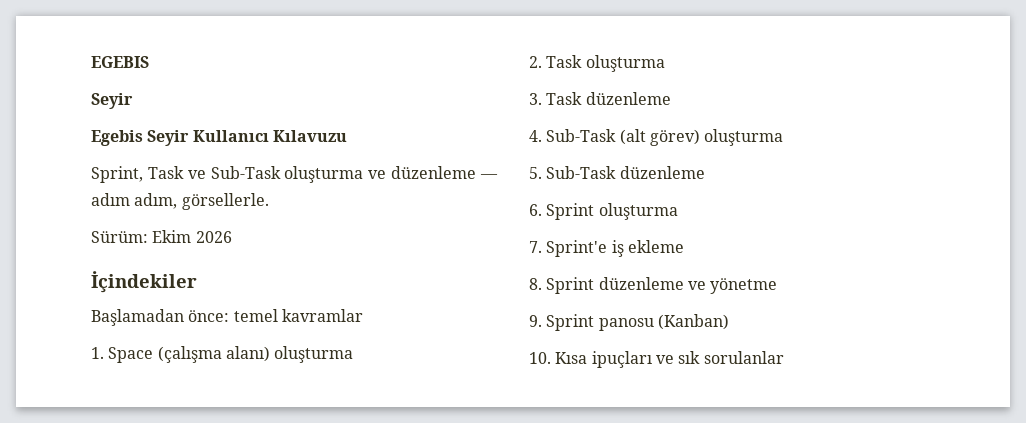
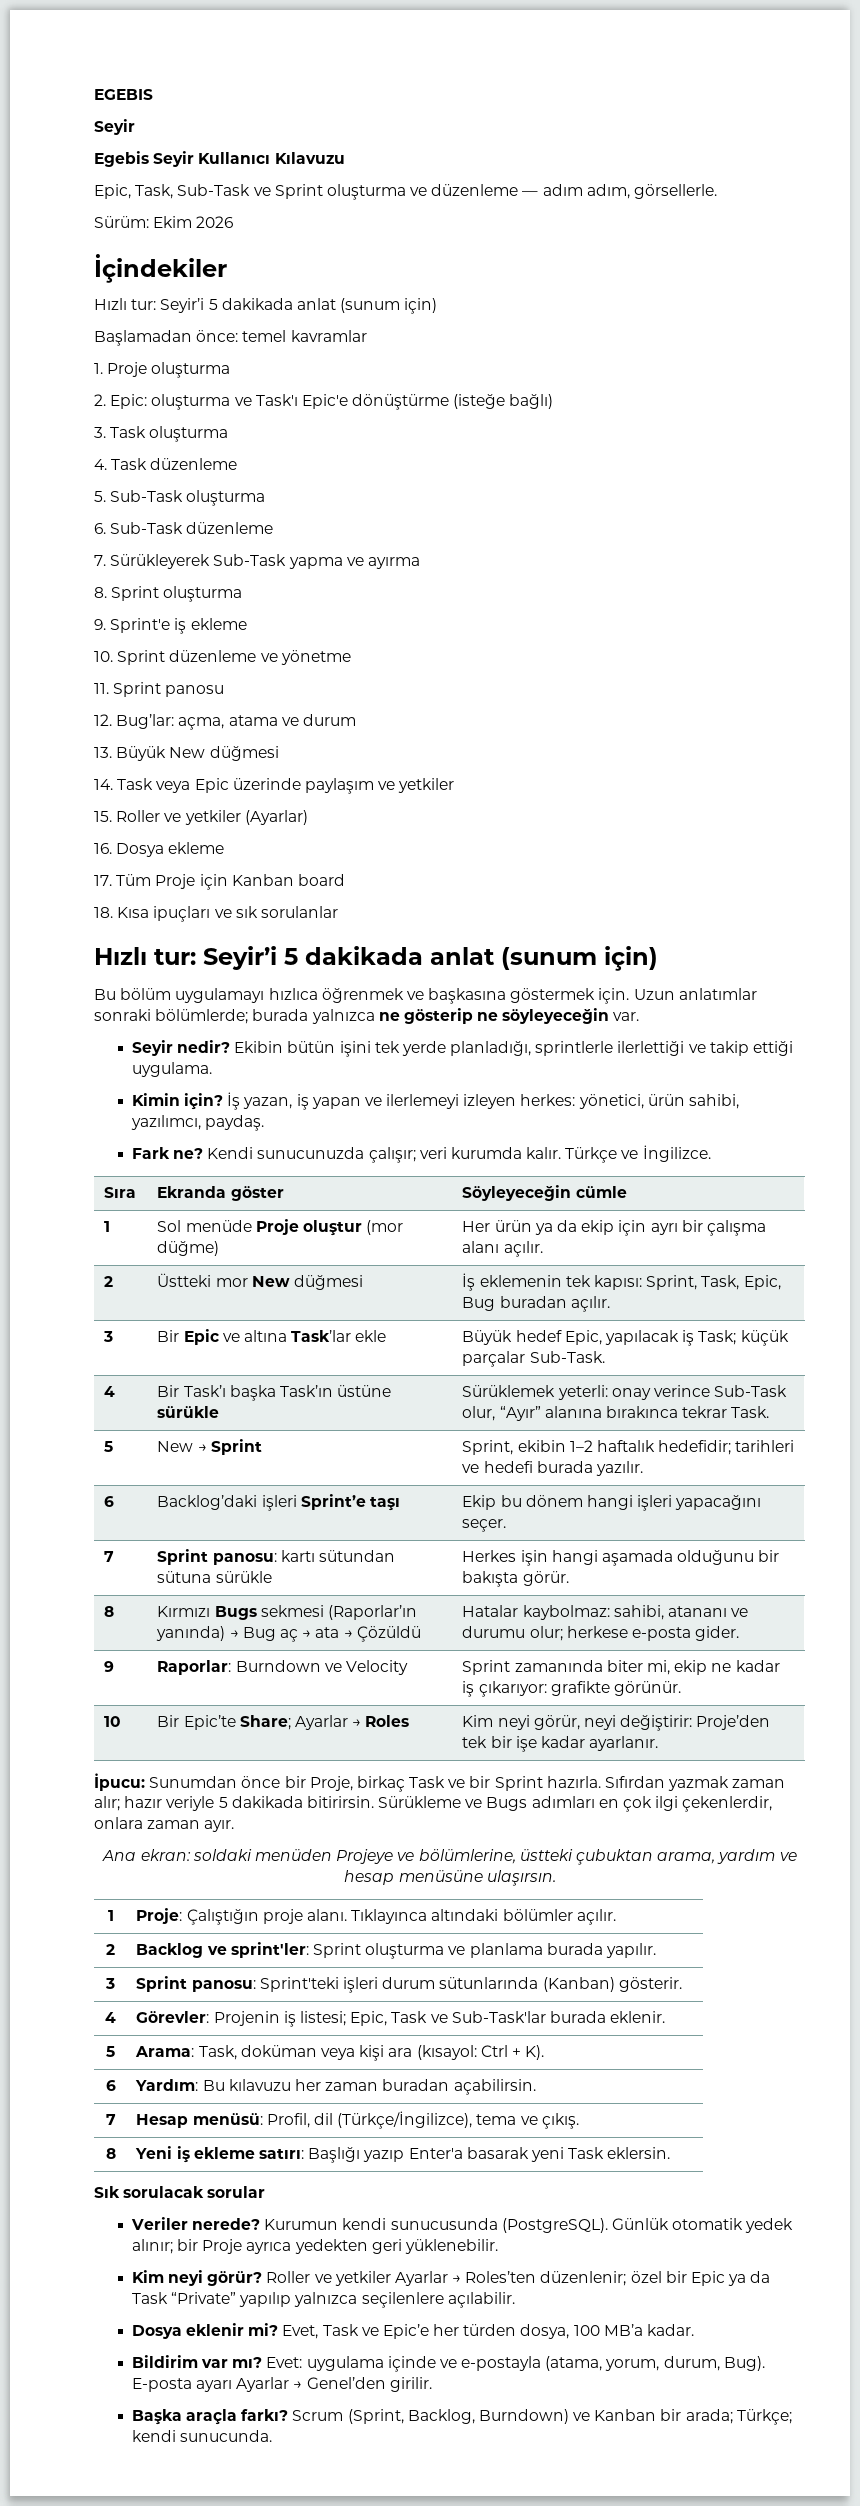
[91,166,281,183] Sprint, Task ve Sub-Task -> [94,184,323,199] Epic, Task, Sub-Task ve Sprint
(197, 282) none -> [94,298,438,314] // Hızlı tur: Seyir’i 5 dakikada anlat (sunum için)
[108,346,270,363] Space (çalışma alanı) -> [107,362,148,377] Proje
(542, 62) none -> [110,394,554,410] [94,427,106,438] Epic: oluşturma ve Task'ı Epic'e dönüştürme (isteğe bağlı) // 3.
[529,93,542,105] 3. -> [94,459,107,470] 4.
[529,129,784,146] [529,167,542,179] 4. Sub-Task (alt görev) oluşturma // 5. -> [94,490,266,506] [94,523,106,534] 5. Sub-Task oluşturma // 6.
[529,204,542,216] 6. -> [94,554,420,569] [94,587,107,598] 7. Sürükleyerek Sub-Task yapma ve ayırma // 8.
[529,241,542,253] 7. -> [94,619,106,630] 9.
[529,278,542,290] 8. -> [94,651,113,662] 10.
[529,315,542,327] 9. -> [94,683,109,694] 11.
[657,314,729,330] [529,352,551,364] (Kanban) // 10. -> [94,714,356,730] [94,746,279,761] [94,778,455,794] [94,810,308,825] [94,842,225,857] [94,874,345,890] [94,907,113,918] // 12. Bug’lar: açma, atama ve durum // 13. Büyük New düğmesi // 14. Task veya Epic üzerinde paylaşım ve yetkiler // 15. Roller ve yetkiler (Ayarlar) // 16. Dosya ekleme // 17. Tüm Proje için Kanban board // 18.
(784, 357) none -> [94,946,658,971] [94,988,757,1004] [94,1008,640,1024] [131,1040,793,1057] [131,1062,212,1077] [131,1092,739,1110] [130,1115,264,1131] [131,1145,711,1163] [104,1187,137,1198] [157,1186,284,1201] [462,1185,627,1201] [104,1221,111,1232] [157,1219,404,1236] [157,1241,220,1256] [462,1220,766,1236] [462,1241,543,1257] [104,1276,114,1287] [157,1273,364,1290] [462,1273,781,1291] [462,1296,610,1312] [103,1331,114,1342] [157,1329,387,1345] [462,1330,789,1346] [462,1351,605,1367] [104,1386,116,1397] [157,1385,392,1401] [157,1406,220,1418] [462,1385,788,1400] [462,1406,770,1421] [104,1441,114,1452] [157,1439,262,1455] [462,1440,795,1455] [462,1461,644,1476] [104,1496,115,1507] [157,1494,401,1511] [462,1495,762,1511] [462,1519,507,1532] [104,1551,115,1562] [157,1549,396,1565] [157,1571,272,1583] [462,1550,780,1566] [462,1571,569,1587] [104,1606,115,1617] [157,1605,418,1620] [156,1626,421,1642] [462,1605,749,1620] [462,1626,740,1641] [104,1661,115,1672] [157,1660,409,1675] [462,1660,780,1675] [462,1681,682,1697] [104,1716,122,1727] [157,1715,410,1730] [462,1715,771,1731] [462,1736,659,1752] [94,1773,786,1792] [94,1796,773,1812] [94,1817,235,1832] [102,1849,797,1865] [344,1870,556,1886] [107,1910,114,1921] [136,1908,616,1925] [106,1944,115,1955] [136,1942,656,1959] [105,1978,115,1989] [136,1976,682,1993] [105,2012,116,2023] [136,2011,666,2027] [106,2046,115,2057] [135,2045,545,2061] [105,2080,116,2091] [135,2079,536,2095] [105,2114,116,2125] [136,2111,579,2129] [105,2148,116,2159] [135,2146,671,2163] [94,2186,266,2198] [130,2217,794,2233] [131,2239,498,2254] [131,2270,771,2286] [131,2292,515,2308] [131,2323,694,2339] [131,2355,765,2372] [131,2377,432,2392] [131,2409,792,2425] [131,2430,272,2442] // Hızlı tur: Seyir’i 5 dakikada anlat (sunum için) // Bu bölüm uygulamayı hızlıca öğrenmek ve başkasına göstermek için. Uzun anlatımlar sonraki bölümlerde; burada yalnızca ne gösterip ne söyleyeceğin var. // Seyir nedir? Ekibin bütün işini tek yerde planladığı, sprintlerle ilerlettiği ve takip ettiği uygulama. // Kimin için? İş yazan, iş yapan ve ilerlemeyi izleyen herkes: yönetici, ürün sahibi, yazılımcı, paydaş. // Fark ne? Kendi sunucunuzda çalışır; veri kurumda kalır. Türkçe ve İngilizce. // Sıra | Ekranda göster | Söyleyeceğin cümle // 1 | Sol menüde Proje oluştur (mor düğme) | Her ürün ya da ekip için ayrı bir çalışma alanı açılır. // 2 | Üstteki mor New düğmesi | İş eklemenin tek kapısı: Sprint, Task, Epic, Bug buradan açılır. // 3 | Bir Epic ve altına Task’lar ekle | Büyük hedef Epic, yapılacak iş Task; küçük parçalar Sub-Task. // 4 | Bir Task’ı başka Task’ın üstüne sürükle | Sürüklemek yeterli: onay verince Sub-Task olur, “Ayır” alanına bırakınca tekrar Task. // 5 | New → Sprint | Sprint, ekibin 1–2 haftalık hedefidir; tarihleri ve hedefi burada yazılır. // 6 | Backlog’daki işleri Sprint’e taşı | Ekip bu dönem hangi işleri yapacağını seçer. // 7 | Sprint panosu: kartı sütundan sütuna sürükle | Herkes işin hangi aşamada olduğunu bir bakışta görür. // 8 | Kırmızı Bugs sekmesi (Raporlar’ın yanında) → Bug aç → ata → Çözüldü | Hatalar kaybolmaz: sahibi, atananı ve durumu olur; herkese e-posta gider. // 9 | Raporlar: Burndown ve Velocity | Sprint zamanında biter mi, ekip ne kadar iş çıkarıyor: grafikte görünür. // 10 | Bir Epic’te Share; Ayarlar → Roles | Kim neyi görür, neyi değiştirir: Proje’den tek bir işe kadar ayarlanır. // İpucu: Sunumdan önce bir Proje, birkaç Task ve bir Sprint hazırla. Sıfırdan yazmak zaman alır; hazır veriyle 5 dakikada bitirirsin. Sürükleme ve Bugs adımları en çok ilgi çekenlerdir, onlara zaman ayır. // Ana ekran: soldaki menüden Projeye ve bölümlerine, üstteki çubuktan arama, yardım ve hesap menüsüne ulaşırsın. // 1 | Proje: Çalıştığın proje alanı. Tıklayınca altındaki bölümler açılır. // 2 | Backlog ve sprint'ler: Sprint oluşturma ve planlama burada yapılır. // 3 | Sprint panosu: Sprint'teki işleri durum sütunlarında (Kanban) gösterir. // 4 | Görevler: Projenin iş listesi; Epic, Task ve Sub-Task'lar burada eklenir. // 5 | Arama: Task, doküman veya kişi ara (kısayol: Ctrl + K). // 6 | Yardım: Bu kılavuzu her zaman buradan açabilirsin. // 7 | Hesap menüsü: Profil, dil (Türkçe/İngilizce), tema ve çıkış. // 8 | Yeni iş ekleme satırı: Başlığı yazıp Enter'a basarak yeni Task eklersin. // Sık sorulacak sorular // Veriler nerede? Kurumun kendi sunucusunda (PostgreSQL). Günlük otomatik yedek alınır; bir Proje ayrıca yedekten geri yüklenebilir. // Kim neyi görür? Roller ve yetkiler Ayarlar → Roles’ten düzenlenir; özel bir Epic ya da Task “Private” yapılıp yalnızca seçilenlere açılabilir. // Dosya eklenir mi? Evet, Task ve Epic’e her türden dosya, 100 MB’a kadar. // Bildirim var mı? Evet: uygulama içinde ve e-postayla (atama, yorum, durum, Bug). E-posta ayarı Ayarlar → Genel’den girilir. // Başka araçla farkı? Scrum (Sprint, Backlog, Burndown) ve Kanban bir arada; Türkçe; kendi sunucunda.

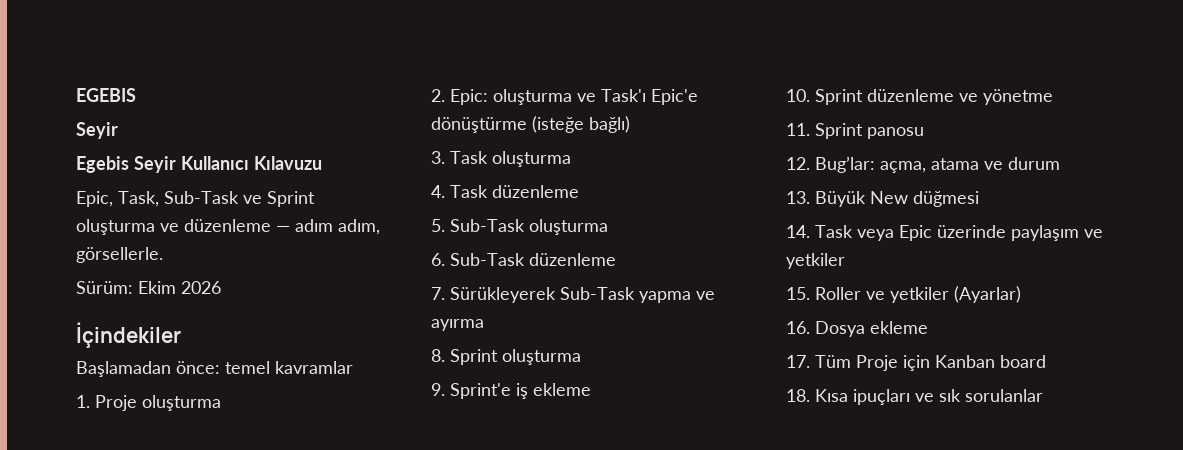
[94,298,438,314] // Hızlı tur: Seyir’i 5 dakikada anlat (sunum için) -> (181, 335) none
[94,946,658,971] [94,988,757,1004] [94,1008,640,1024] [131,1040,793,1057] [131,1062,212,1077] [131,1092,739,1110] [130,1115,264,1131] [131,1145,711,1163] [104,1187,137,1198] [157,1186,284,1201] [462,1185,627,1201] [104,1221,111,1232] [157,1219,404,1236] [157,1241,220,1256] [462,1220,766,1236] [462,1241,543,1257] [104,1276,114,1287] [157,1273,364,1290] [462,1273,781,1291] [462,1296,610,1312] [103,1331,114,1342] [157,1329,387,1345] [462,1330,789,1346] [462,1351,605,1367] [104,1386,116,1397] [157,1385,392,1401] [157,1406,220,1418] [462,1385,788,1400] [462,1406,770,1421] [104,1441,114,1452] [157,1439,262,1455] [462,1440,795,1455] [462,1461,644,1476] [104,1496,115,1507] [157,1494,401,1511] [462,1495,762,1511] [462,1519,507,1532] [104,1551,115,1562] [157,1549,396,1565] [157,1571,272,1583] [462,1550,780,1566] [462,1571,569,1587] [104,1606,115,1617] [157,1605,418,1620] [156,1626,421,1642] [462,1605,749,1620] [462,1626,740,1641] [104,1661,115,1672] [157,1660,409,1675] [462,1660,780,1675] [462,1681,682,1697] [104,1716,122,1727] [157,1715,410,1730] [462,1715,771,1731] [462,1736,659,1752] [94,1773,786,1792] [94,1796,773,1812] [94,1817,235,1832] [102,1849,797,1865] [344,1870,556,1886] [107,1910,114,1921] [136,1908,616,1925] [106,1944,115,1955] [136,1942,656,1959] [105,1978,115,1989] [136,1976,682,1993] [105,2012,116,2023] [136,2011,666,2027] [106,2046,115,2057] [135,2045,545,2061] [105,2080,116,2091] [135,2079,536,2095] [105,2114,116,2125] [136,2111,579,2129] [105,2148,116,2159] [135,2146,671,2163] [94,2186,266,2198] [130,2217,794,2233] [131,2239,498,2254] [131,2270,771,2286] [131,2292,515,2308] [131,2323,694,2339] [131,2355,765,2372] [131,2377,432,2392] [131,2409,792,2425] [131,2430,272,2442] // Hızlı tur: Seyir’i 5 dakikada anlat (sunum için) // Bu bölüm uygulamayı hızlıca öğrenmek ve başkasına göstermek için. Uzun anlatımlar sonraki bölümlerde; burada yalnızca ne gösterip ne söyleyeceğin var. // Seyir nedir? Ekibin bütün işini tek yerde planladığı, sprintlerle ilerlettiği ve takip ettiği uygulama. // Kimin için? İş yazan, iş yapan ve ilerlemeyi izleyen herkes: yönetici, ürün sahibi, yazılımcı, paydaş. // Fark ne? Kendi sunucunuzda çalışır; veri kurumda kalır. Türkçe ve İngilizce. // Sıra | Ekranda göster | Söyleyeceğin cümle // 1 | Sol menüde Proje oluştur (mor düğme) | Her ürün ya da ekip için ayrı bir çalışma alanı açılır. // 2 | Üstteki mor New düğmesi | İş eklemenin tek kapısı: Sprint, Task, Epic, Bug buradan açılır. // 3 | Bir Epic ve altına Task’lar ekle | Büyük hedef Epic, yapılacak iş Task; küçük parçalar Sub-Task. // 4 | Bir Task’ı başka Task’ın üstüne sürükle | Sürüklemek yeterli: onay verince Sub-Task olur, “Ayır” alanına bırakınca tekrar Task. // 5 | New → Sprint | Sprint, ekibin 1–2 haftalık hedefidir; tarihleri ve hedefi burada yazılır. // 6 | Backlog’daki işleri Sprint’e taşı | Ekip bu dönem hangi işleri yapacağını seçer. // 7 | Sprint panosu: kartı sütundan sütuna sürükle | Herkes işin hangi aşamada olduğunu bir bakışta görür. // 8 | Kırmızı Bugs sekmesi (Raporlar’ın yanında) → Bug aç → ata → Çözüldü | Hatalar kaybolmaz: sahibi, atananı ve durumu olur; herkese e-posta gider. // 9 | Raporlar: Burndown ve Velocity | Sprint zamanında biter mi, ekip ne kadar iş çıkarıyor: grafikte görünür. // 10 | Bir Epic’te Share; Ayarlar → Roles | Kim neyi görür, neyi değiştirir: Proje’den tek bir işe kadar ayarlanır. // İpucu: Sunumdan önce bir Proje, birkaç Task ve bir Sprint hazırla. Sıfırdan yazmak zaman alır; hazır veriyle 5 dakikada bitirirsin. Sürükleme ve Bugs adımları en çok ilgi çekenlerdir, onlara zaman ayır. // Ana ekran: soldaki menüden Projeye ve bölümlerine, üstteki çubuktan arama, yardım ve hesap menüsüne ulaşırsın. // 1 | Proje: Çalıştığın proje alanı. Tıklayınca altındaki bölümler açılır. // 2 | Backlog ve sprint'ler: Sprint oluşturma ve planlama burada yapılır. // 3 | Sprint panosu: Sprint'teki işleri durum sütunlarında (Kanban) gösterir. // 4 | Görevler: Projenin iş listesi; Epic, Task ve Sub-Task'lar burada eklenir. // 5 | Arama: Task, doküman veya kişi ara (kısayol: Ctrl + K). // 6 | Yardım: Bu kılavuzu her zaman buradan açabilirsin. // 7 | Hesap menüsü: Profil, dil (Türkçe/İngilizce), tema ve çıkış. // 8 | Yeni iş ekleme satırı: Başlığı yazıp Enter'a basarak yeni Task eklersin. // Sık sorulacak sorular // Veriler nerede? Kurumun kendi sunucusunda (PostgreSQL). Günlük otomatik yedek alınır; bir Proje ayrıca yedekten geri yüklenebilir. // Kim neyi görür? Roller ve yetkiler Ayarlar → Roles’ten düzenlenir; özel bir Epic ya da Task “Private” yapılıp yalnızca seçilenlere açılabilir. // Dosya eklenir mi? Evet, Task ve Epic’e her türden dosya, 100 MB’a kadar. // Bildirim var mı? Evet: uygulama içinde ve e-postayla (atama, yorum, durum, Bug). E-posta ayarı Ayarlar → Genel’den girilir. // Başka araçla farkı? Scrum (Sprint, Backlog, Burndown) ve Kanban bir arada; Türkçe; kendi sunucunda. -> (1043, 395) none

